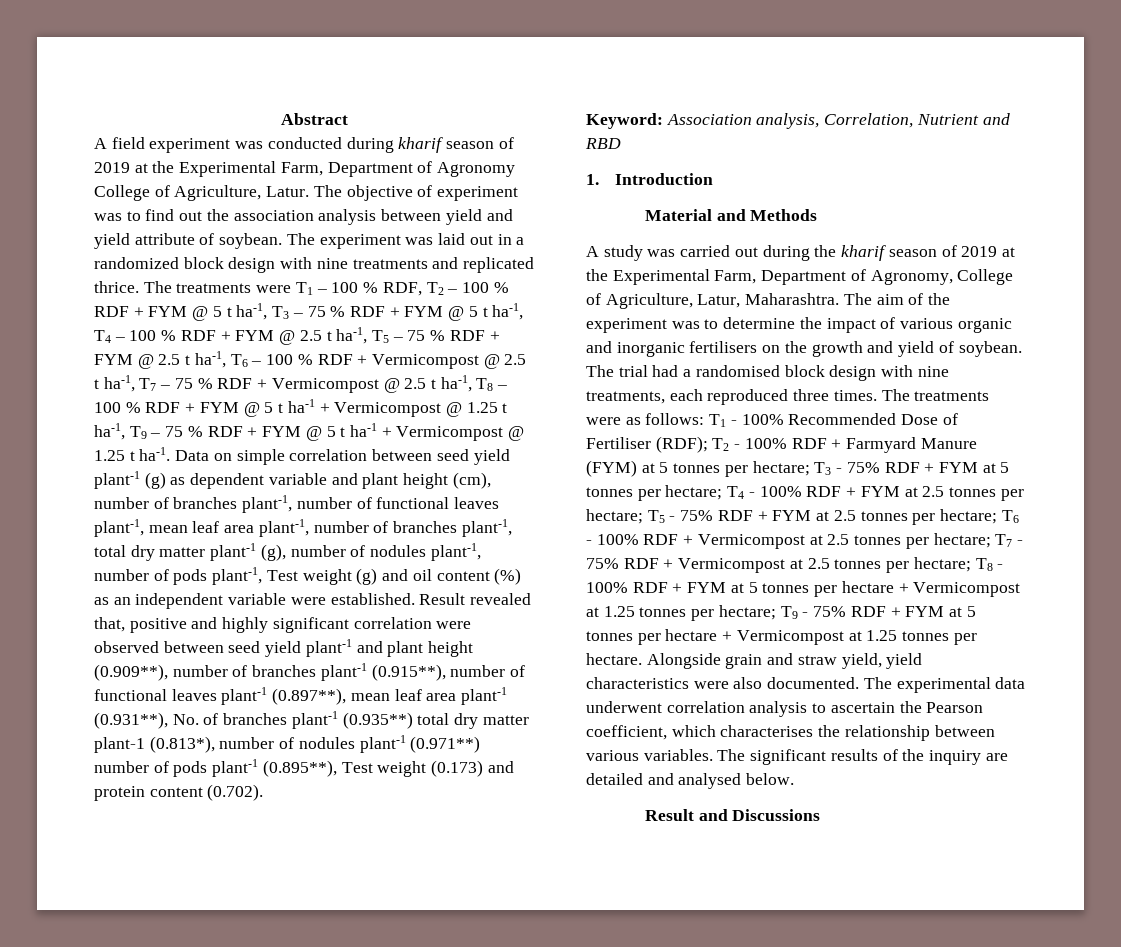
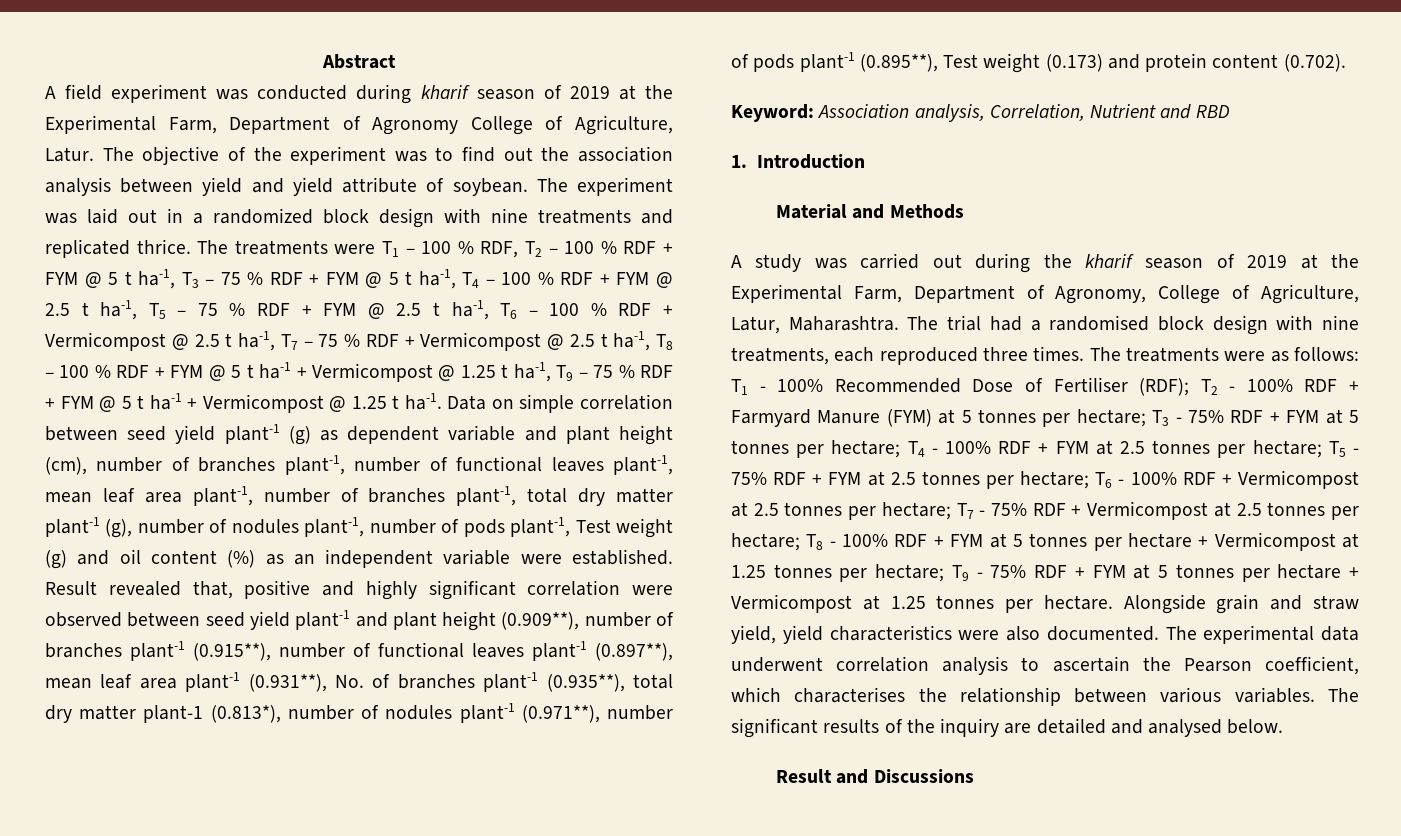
(433, 191) none -> [253,147,282,161] the
[342,712,413,729] (0.935**) -> [546,674,625,692] (0.935**),
[410,736,481,753] (0.971**) -> [521,705,600,723] (0.971**),
[876,293,951,305] [586,317,1012,333] [586,341,1022,357] [586,365,614,377] aim of the experiment was to determine the impact of various organic and inorganic fertilisers on the growth and yield of soybean. The -> (939, 323) none

